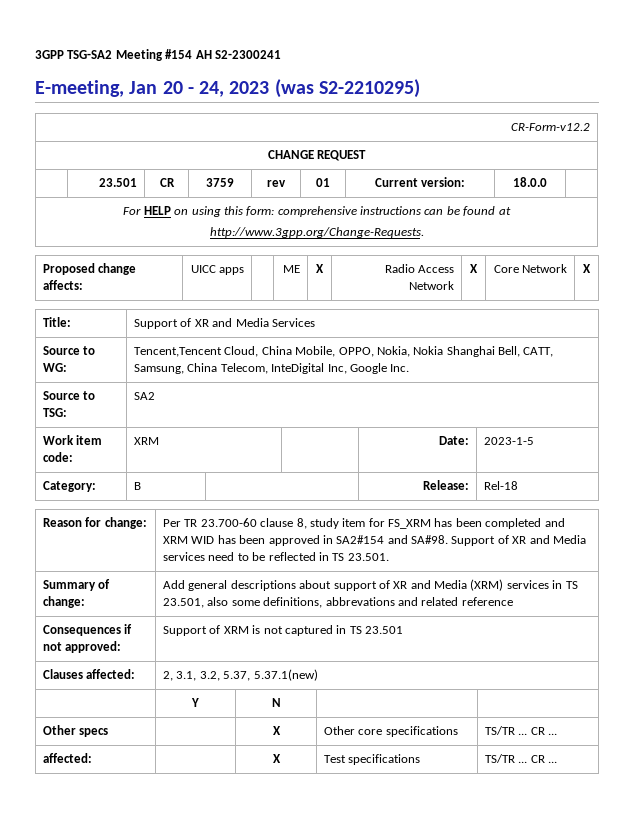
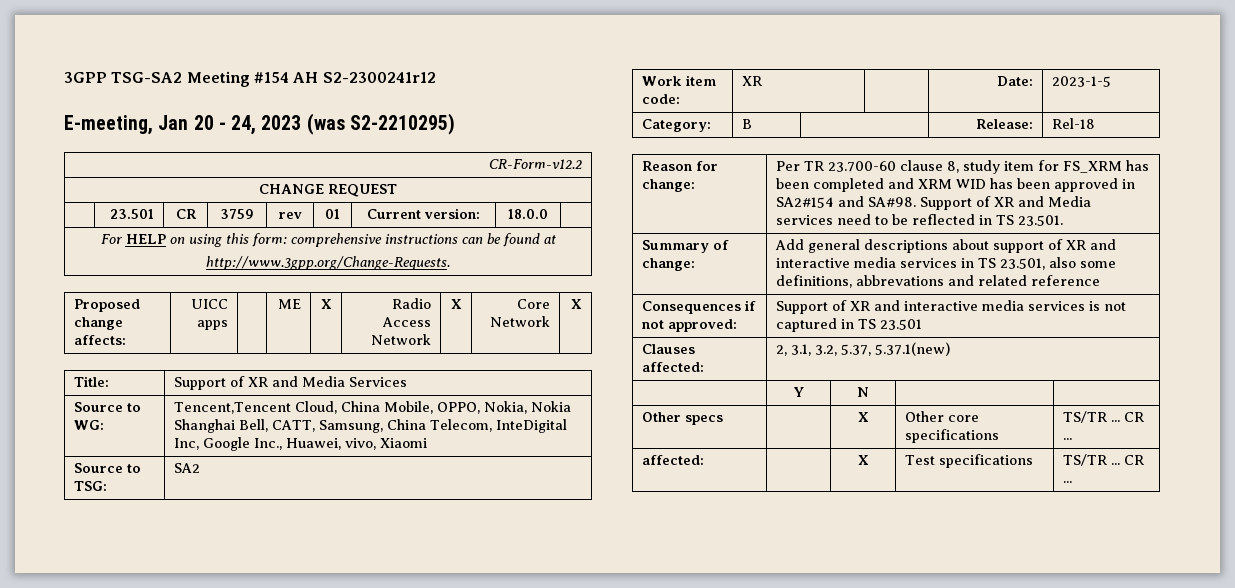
[214,50,281,59] S2-2300241 -> [322,72,436,83] S2-2300241r12
[390,364,410,372] Inc. -> [254,438,428,450] Inc., Huawei, vivo, Xiaomi
[133,437,159,445] XRM -> [742,76,763,86] XR
[433,579,504,591] Media (XRM) -> [776,257,897,268] interactive media
[223,626,249,634] XRM -> [850,300,1086,311] XR and interactive media services

